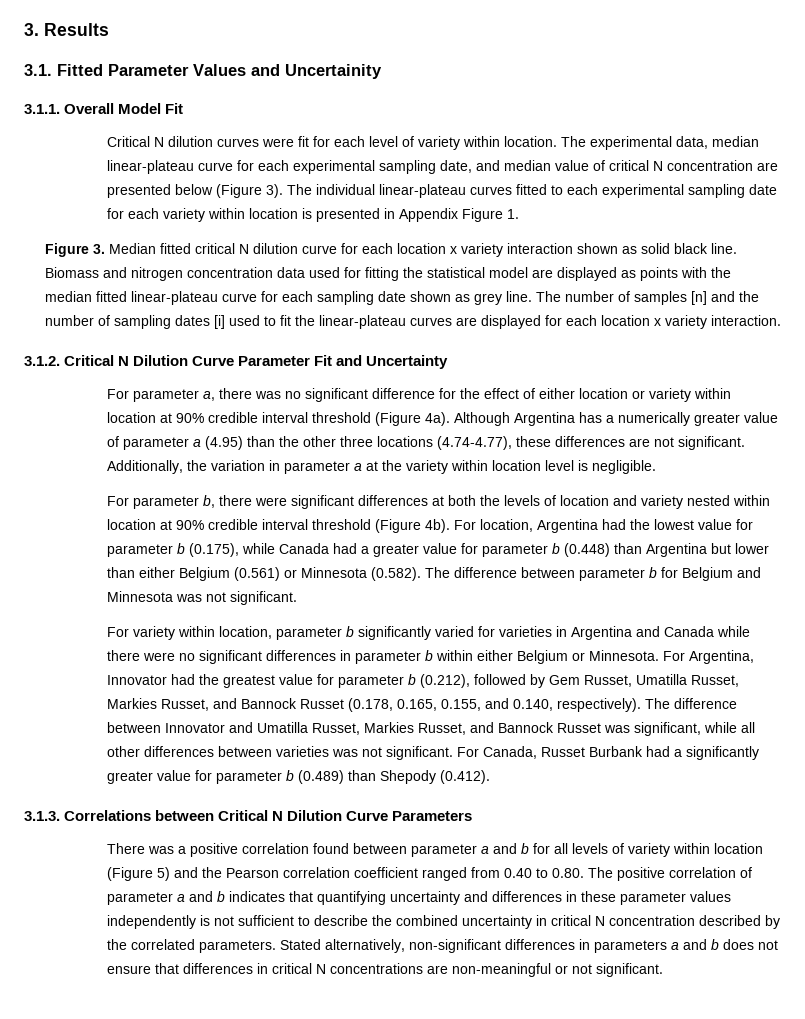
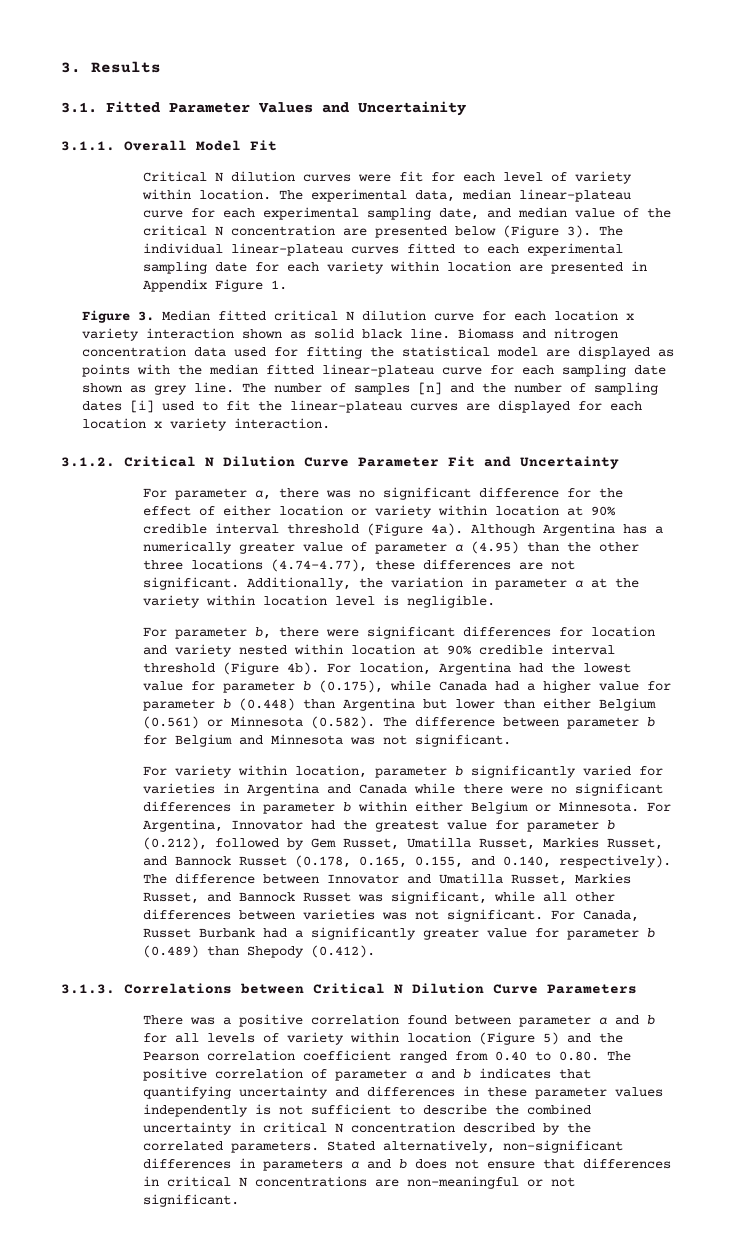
(605, 165) none -> [647,208,672,218] the
[301,208,312,219] is -> [519,264,544,272] are
[431,495,556,506] at both the levels of -> [559,627,584,637] for
[372,544,419,557] greater -> [543,680,592,693] higher

